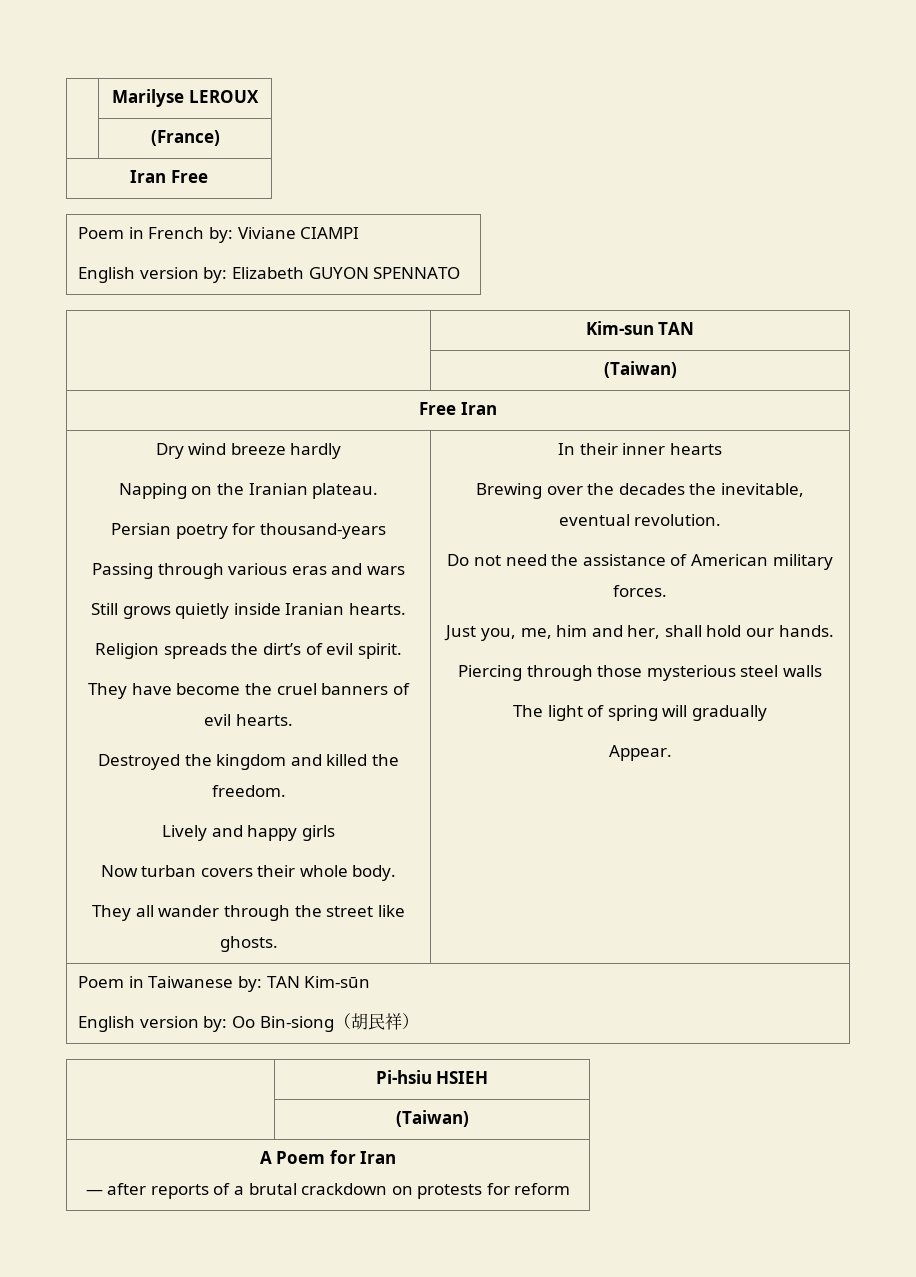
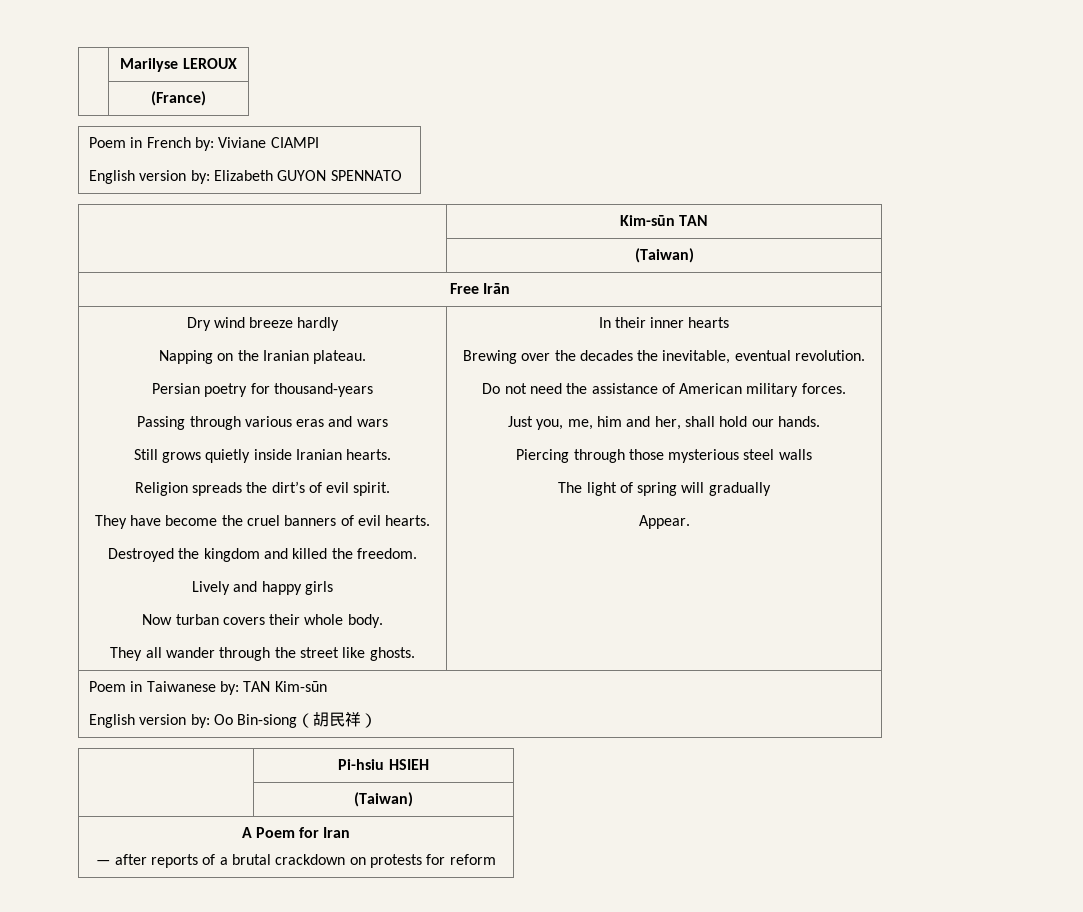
[130,170,208,183] // Iran Free -> (206, 98) none
[585,321,654,335] Kim-sun -> [619,215,675,226] Kim-sūn
[460,402,497,415] Iran -> [483,283,511,294] Irān

